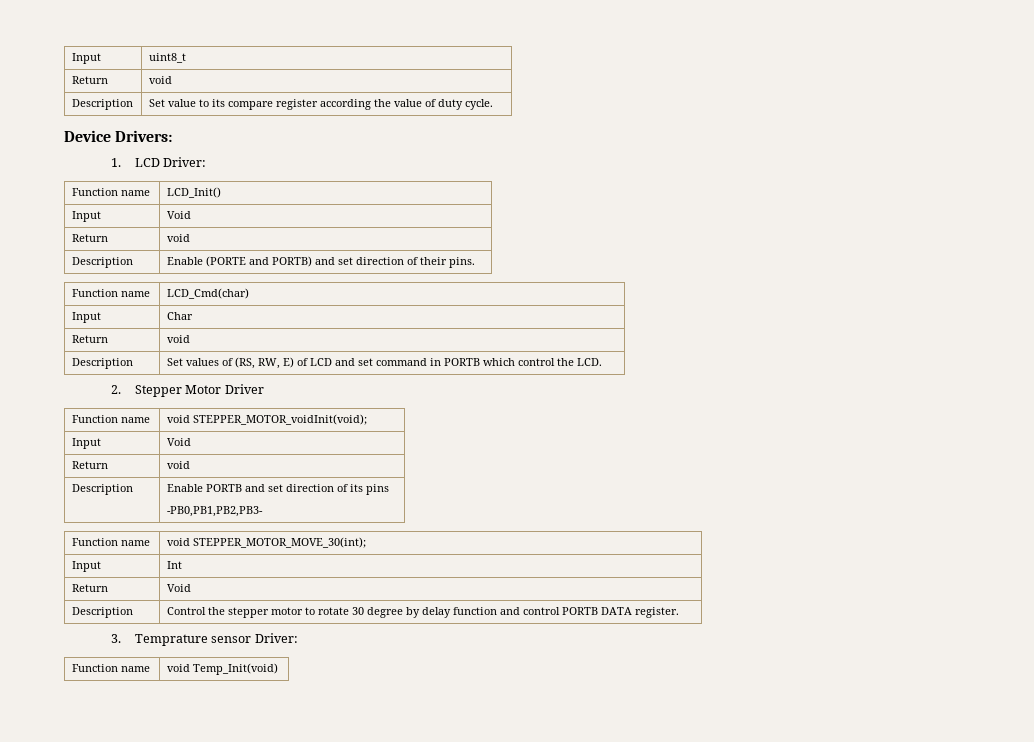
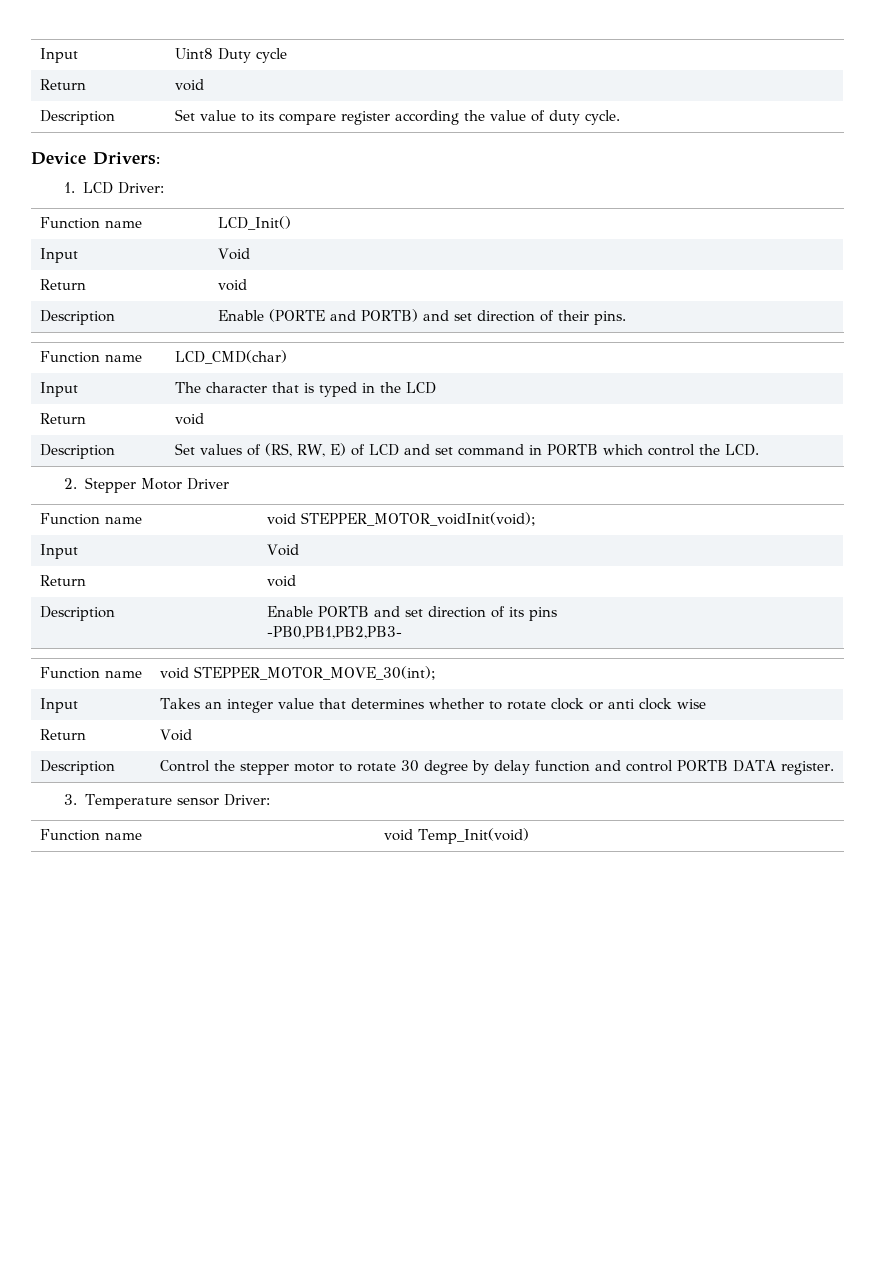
[71,53,101,64] [148,53,186,63] Input | uint8_t -> [39,48,78,63] [174,48,287,63] Input | Uint8 Duty cycle
[166,288,249,299] [71,312,101,323] [166,312,193,320] LCD_Cmd(char) // Input | Char -> [174,350,287,364] [39,382,78,397] [174,382,436,397] LCD_CMD(char) // Input | The character that is typed in the LCD
[166,561,182,569] Int -> [159,698,706,713] Takes an integer value that determines whether to rotate clock or anti clock wise
[135,634,209,646] Temprature -> [84,794,172,809] Temperature

